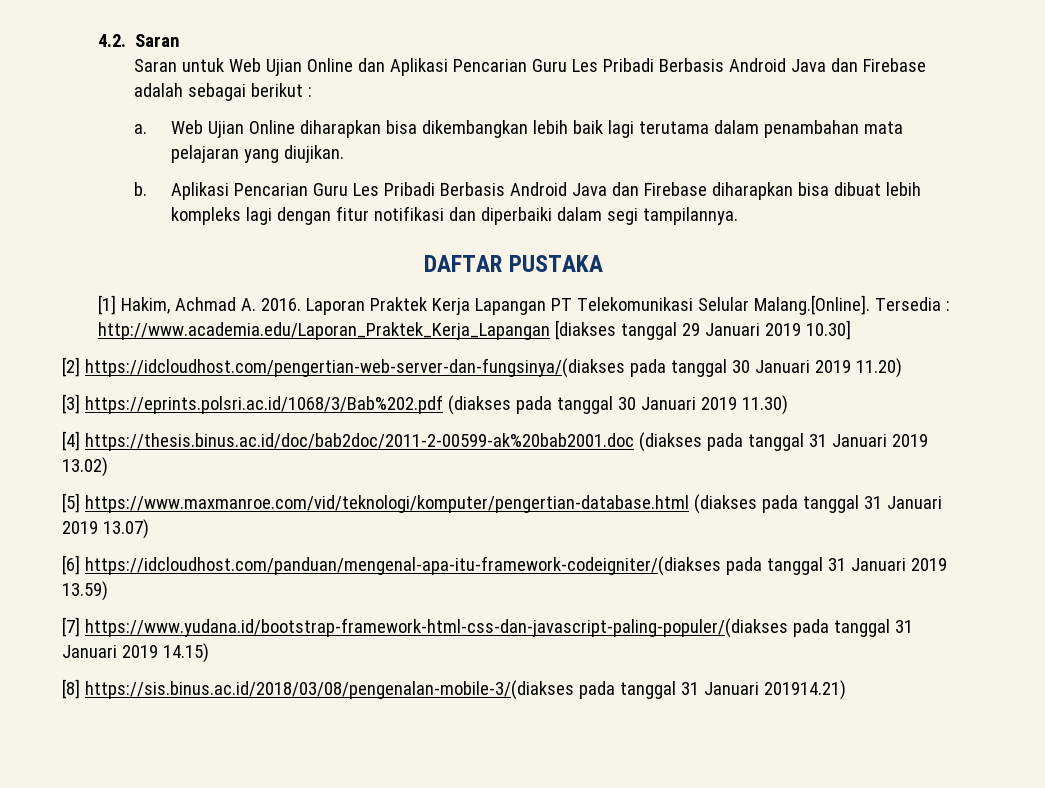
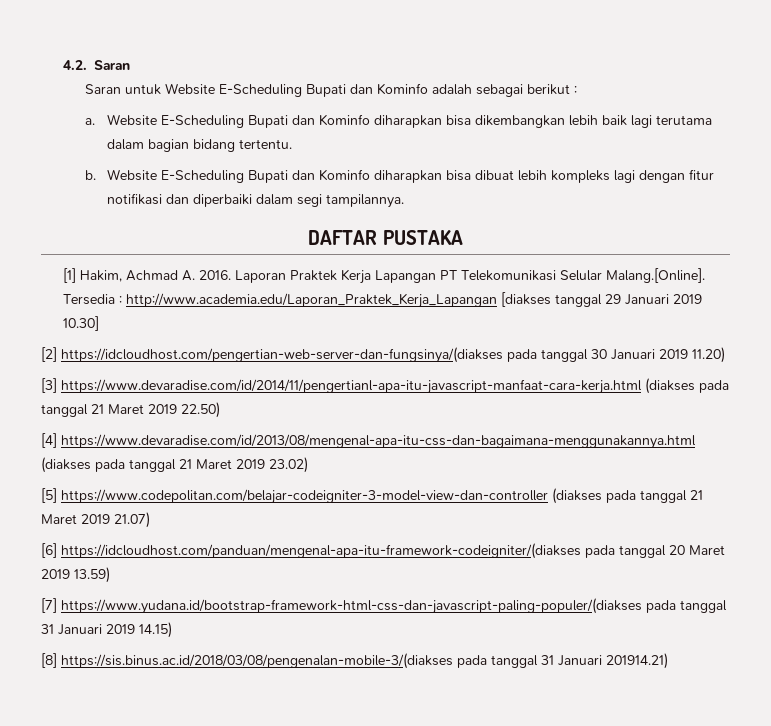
[229,58,927,76] Web Ujian Online dan Aplikasi Pencarian Guru Les Pribadi Berbasis Android Java dan Firebase -> [164,83,428,97] Website E-Scheduling Bupati dan Kominfo
[170,120,295,138] Web Ujian Online -> [106,114,370,128] Website E-Scheduling Bupati dan Kominfo
[763,120,903,138] [170,145,344,163] [134,182,707,200] penambahan mata pelajaran yang diujikan. // b. Aplikasi Pencarian Guru Les Pribadi Berbasis Android Java dan Firebase -> [147,139,292,152] [84,169,370,183] bagian bidang tertentu. // b. Website E-Scheduling Bupati dan Kominfo
[84,395,788,415] https://eprints.polsri.ac.id/1068/3/Bab%202.pdf (diakses pada tanggal 30 Januari 2019 11.30) -> [61,378,729,394] [41,402,220,418] https://www.devaradise.com/id/2014/11/pengertianl-apa-itu-javascript-manfaat-cara-kerja.html (diakses pada tanggal 21 Maret 2019 22.50)
[84,432,928,452] [62,457,108,477] https://thesis.binus.ac.id/doc/bab2doc/2011-2-00599-ak%20bab2001.doc (diakses pada tanggal 31 Januari 2019 13.02) -> [61,434,696,449] [41,457,308,473] https://www.devaradise.com/id/2013/08/mengenal-apa-itu-css-dan-bagaimana-menggunakannya.html (diakses pada tanggal 21 Maret 2019 23.02)
[84,494,942,514] [62,519,149,539] https://www.maxmanroe.com/vid/teknologi/komputer/pengertian-database.html (diakses pada tanggal 31 Januari 2019 13.07) -> [61,488,703,504] [41,512,150,528] https://www.codepolitan.com/belajar-codeigniter-3-model-view-dan-controller (diakses pada tanggal 21 Maret 2019 21.07)
[827,558,906,571] 31 Januari -> [669,545,725,555] 20 Maret

